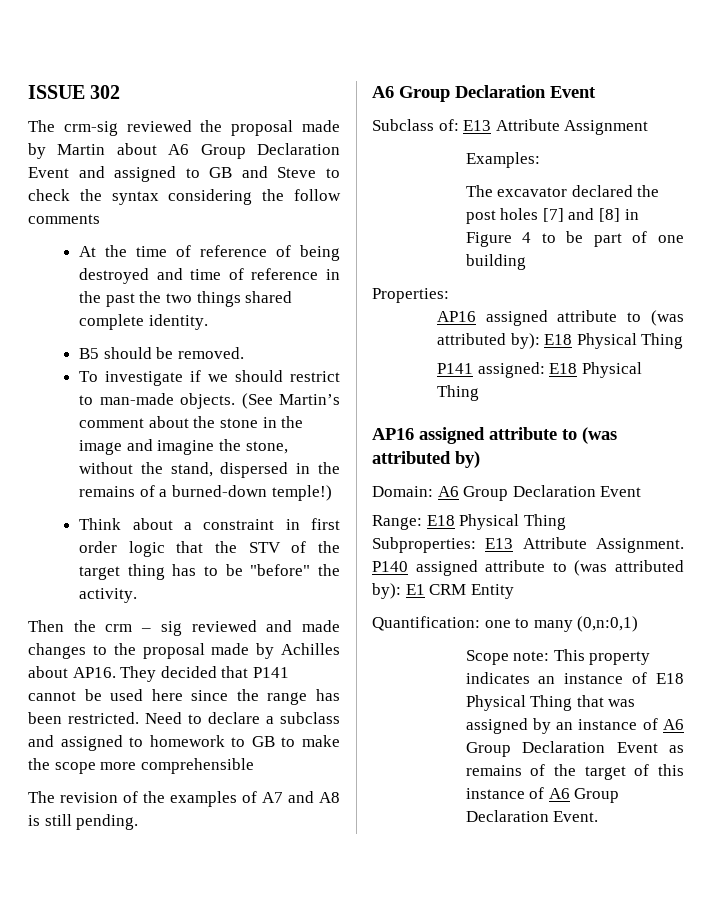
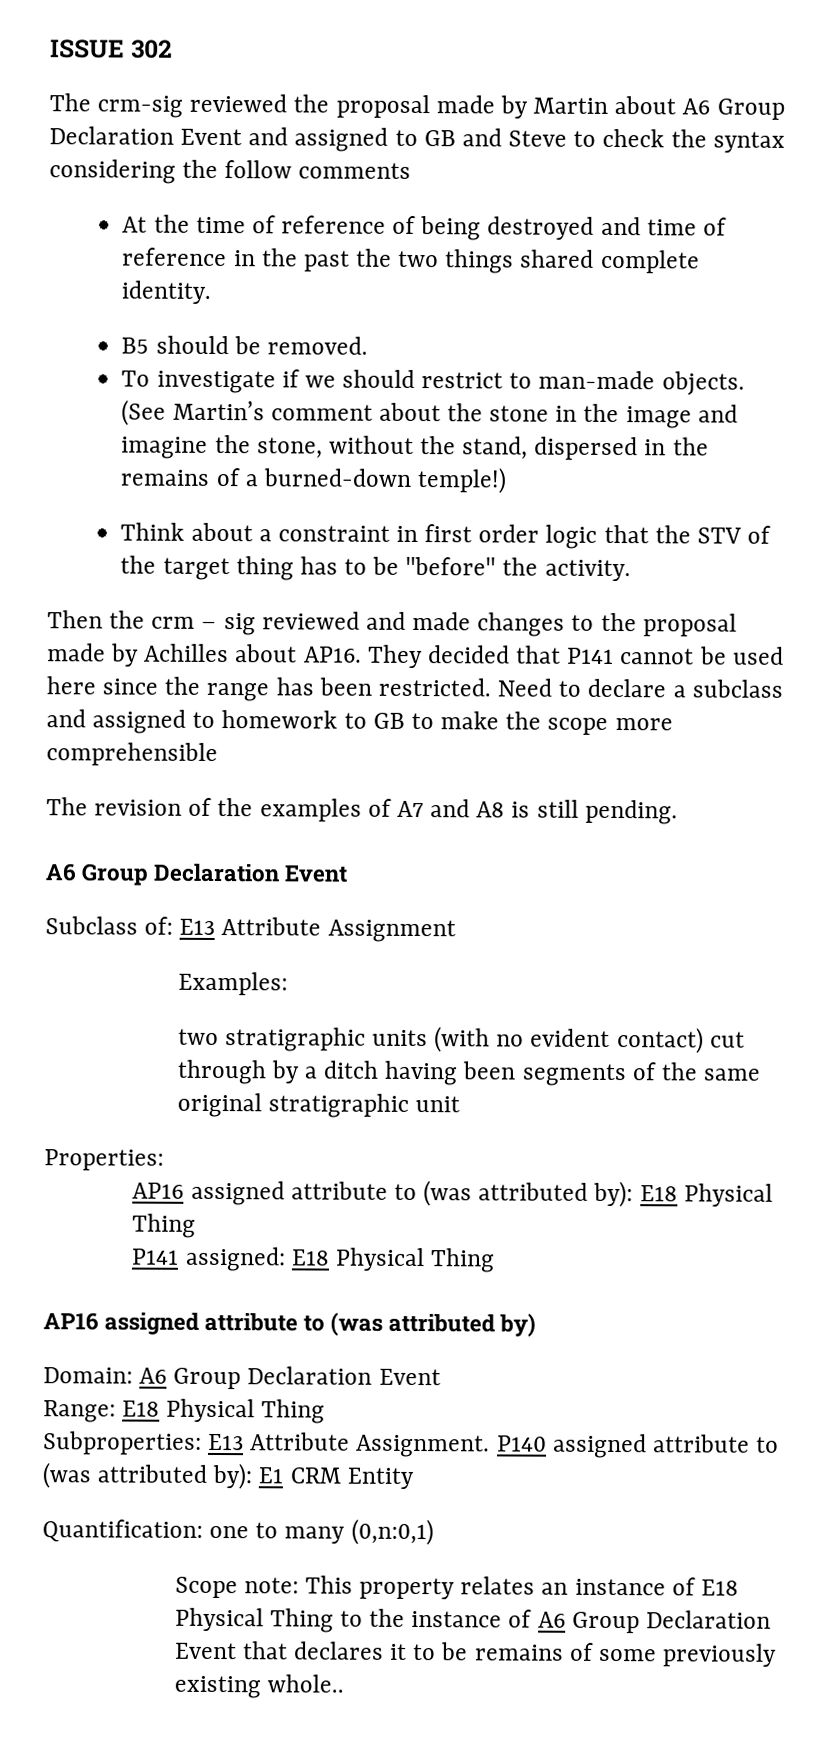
[465,185,660,197] [465,208,639,224] [465,231,684,247] [465,254,526,270] The excavator declared the post holes [7] and [8] in Figure 4 to be part of one building -> [177,1026,745,1054] [176,1059,761,1087] [176,1092,460,1118] two stratigraphic units (with no evident contact) cut through by a ditch having been segments of the same original stratigraphic unit
[465,672,530,684] indicates -> [460,1576,536,1595] relates
[576,695,636,707] [465,718,574,734] that was assigned by an -> [339,1608,406,1627] to the
[669,745,684,753] [465,764,684,780] [465,787,620,803] [465,810,599,822] as remains of the target of this instance of A6 Group Declaration Event. -> [241,1641,778,1667] [173,1674,344,1699] that declares it to be remains of some previously existing whole..

